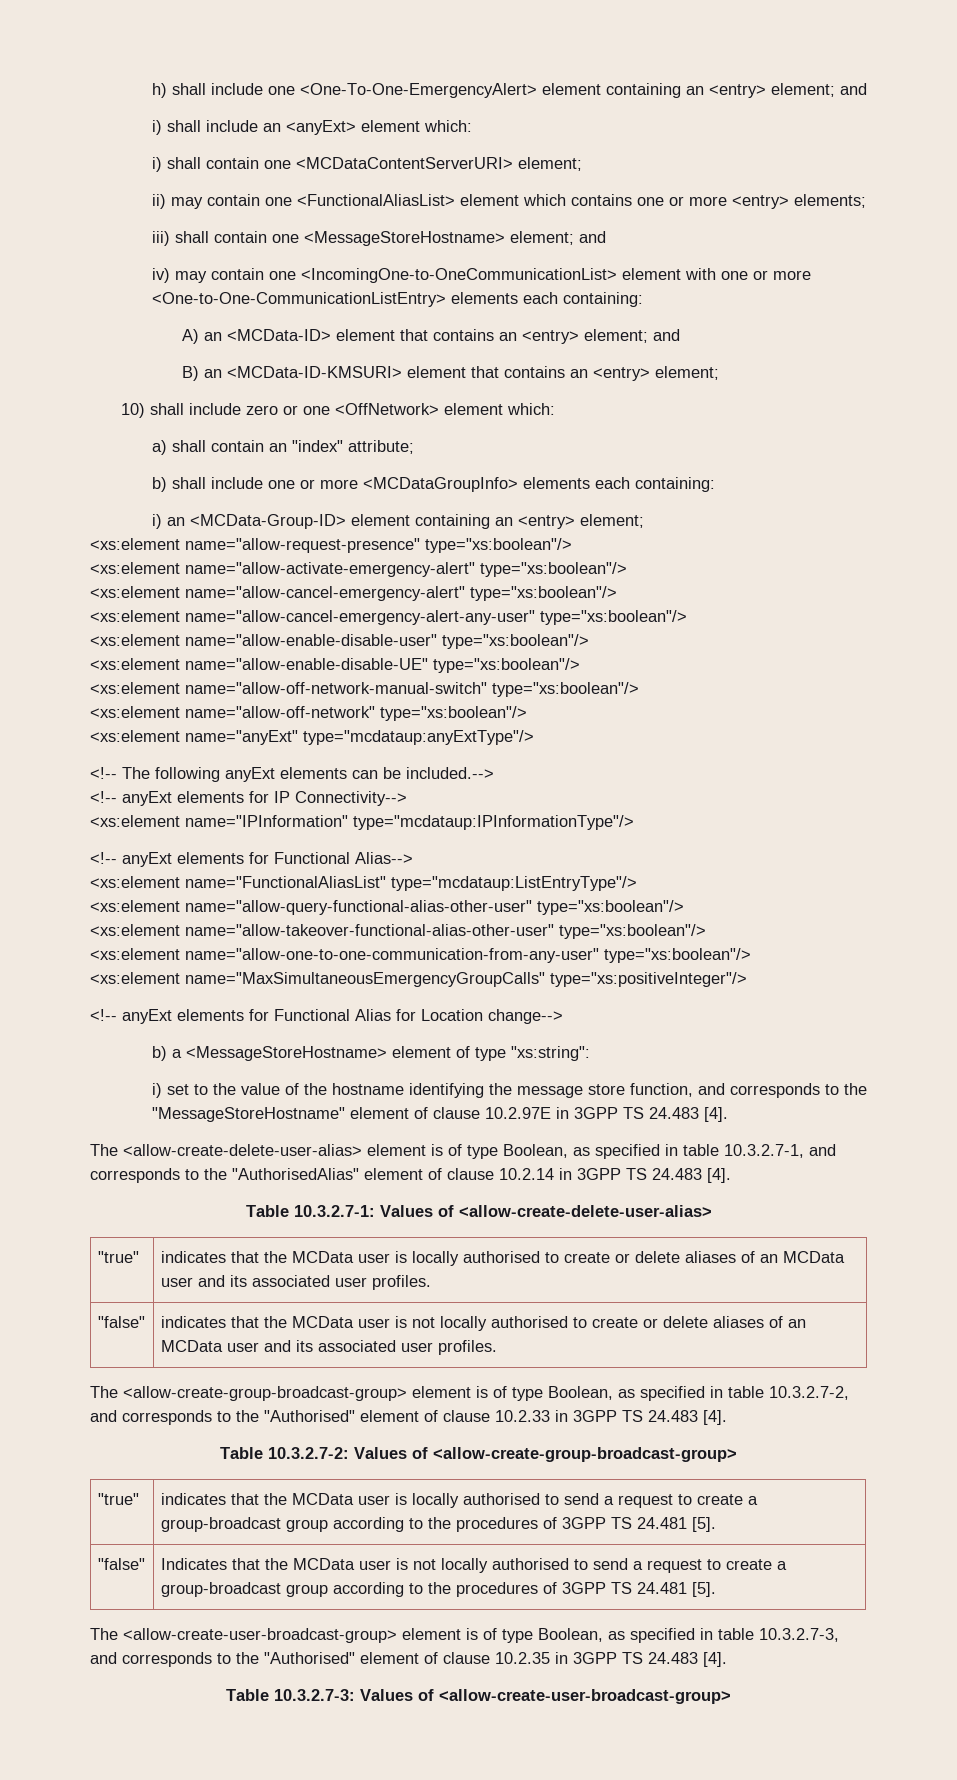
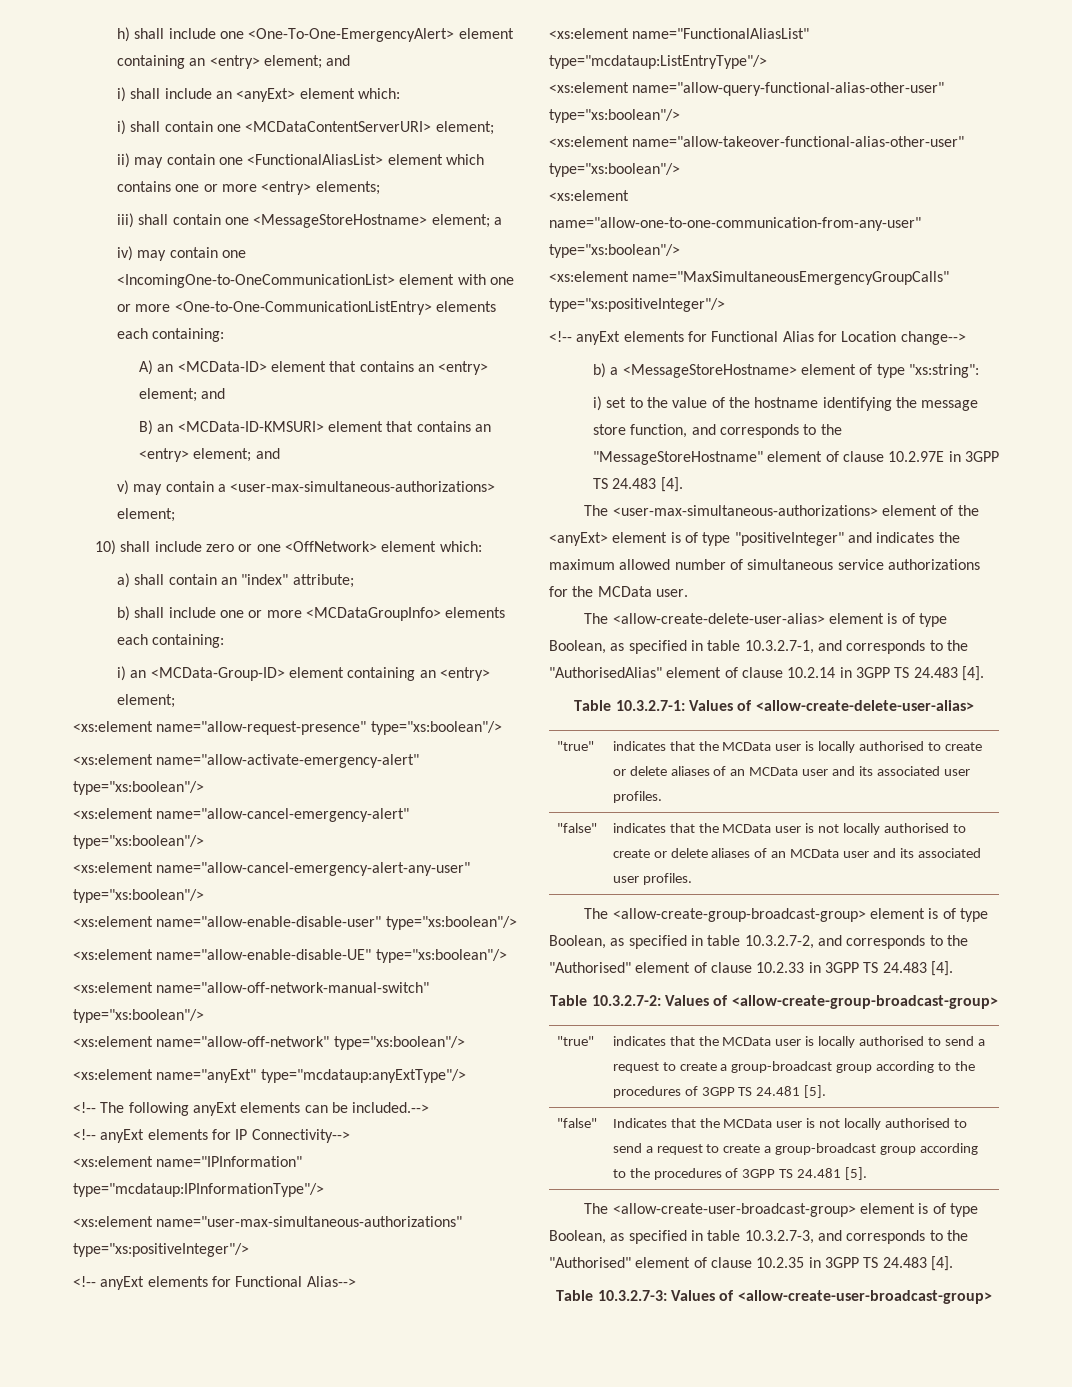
[578,231,606,243] and -> [493,217,502,225] a
(720, 373) none -> [255,448,280,459] [116,480,496,495] [116,508,175,522] and // v) may contain a <user-max-simultaneous-authorizations> element;
(634, 822) none -> [73,1216,463,1227] [73,1243,249,1257] // <xs:element name="user-max-simultaneous-authorizations" type="xs:positiveInteger"/>
(728, 1114) none -> [584,505,979,516] [549,532,960,546] [549,559,980,570] [549,586,688,597] // The <user-max-simultaneous-authorizations> element of the <anyExt> element is of type "positiveInteger" and indicates the maximum allowed number of simultaneous service authorizations for the MCData user.

